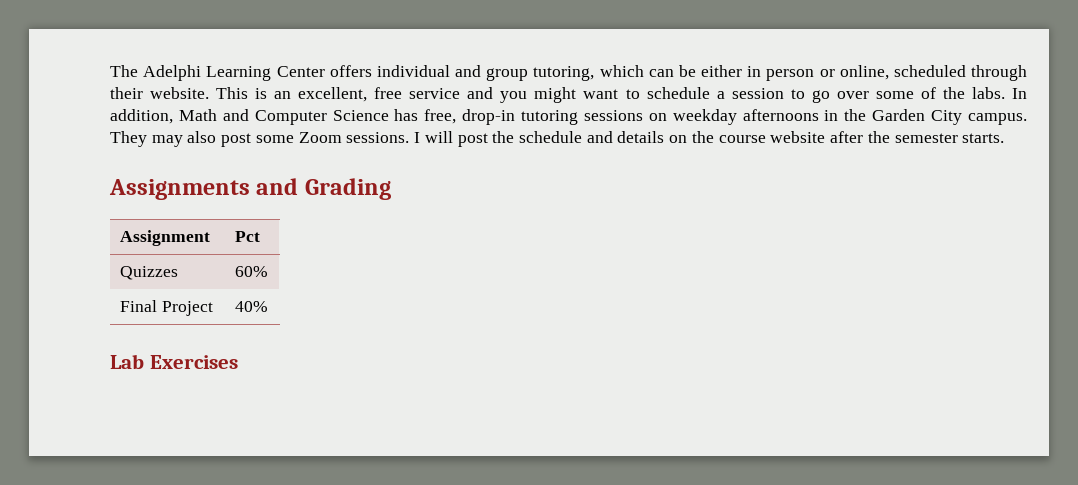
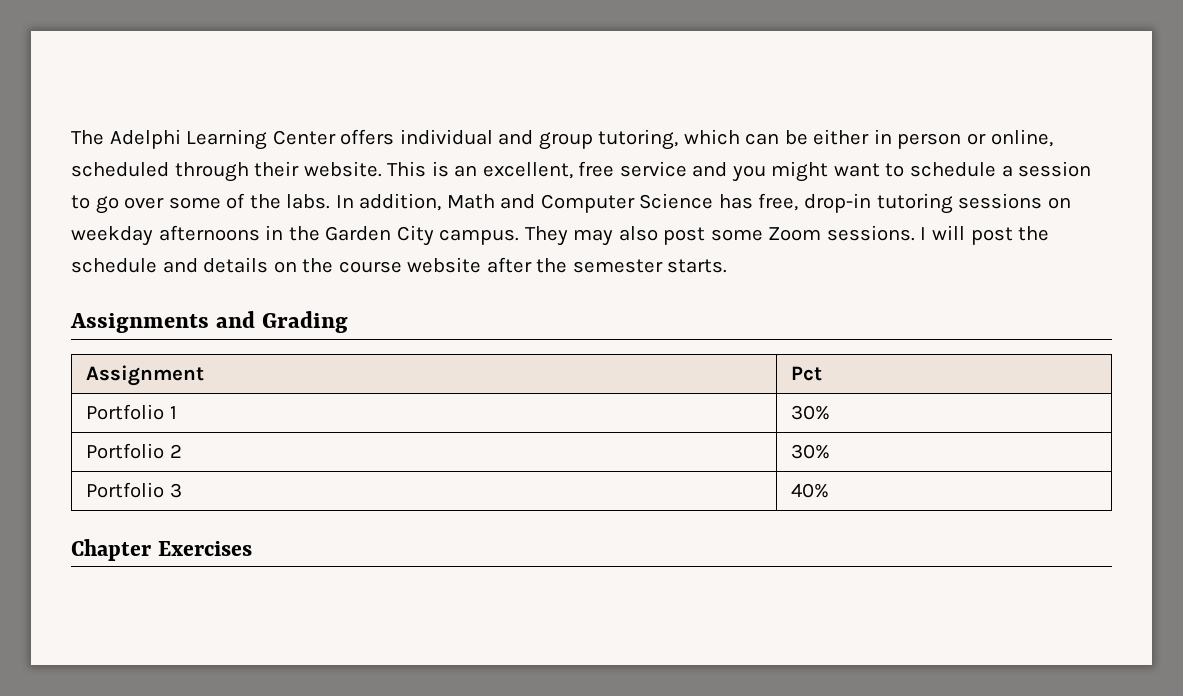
[120,266,179,280] [235,266,269,277] [120,300,213,316] Quizzes | 60% // Final Project -> [86,404,178,420] [791,405,831,420] [86,443,183,459] [791,444,831,459] [86,482,183,498] Portfolio 1 | 30% // Portfolio 2 | 30% // Portfolio 3
[110,354,144,369] Lab -> [71,539,151,561] Chapter

